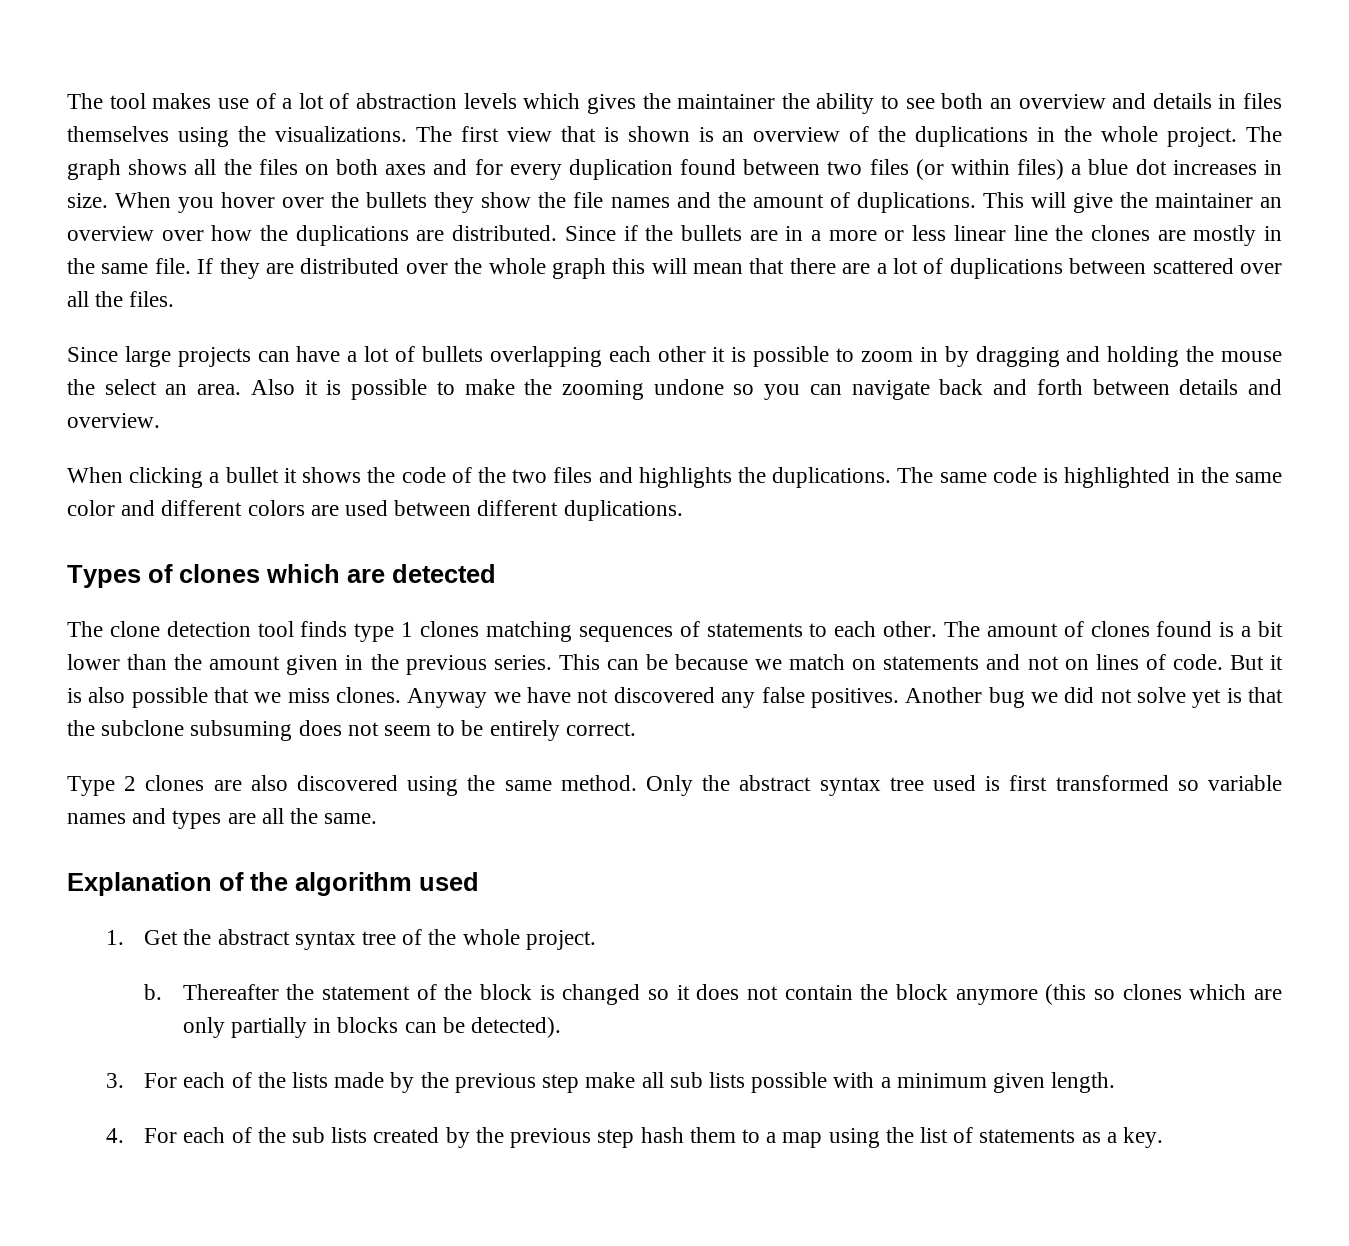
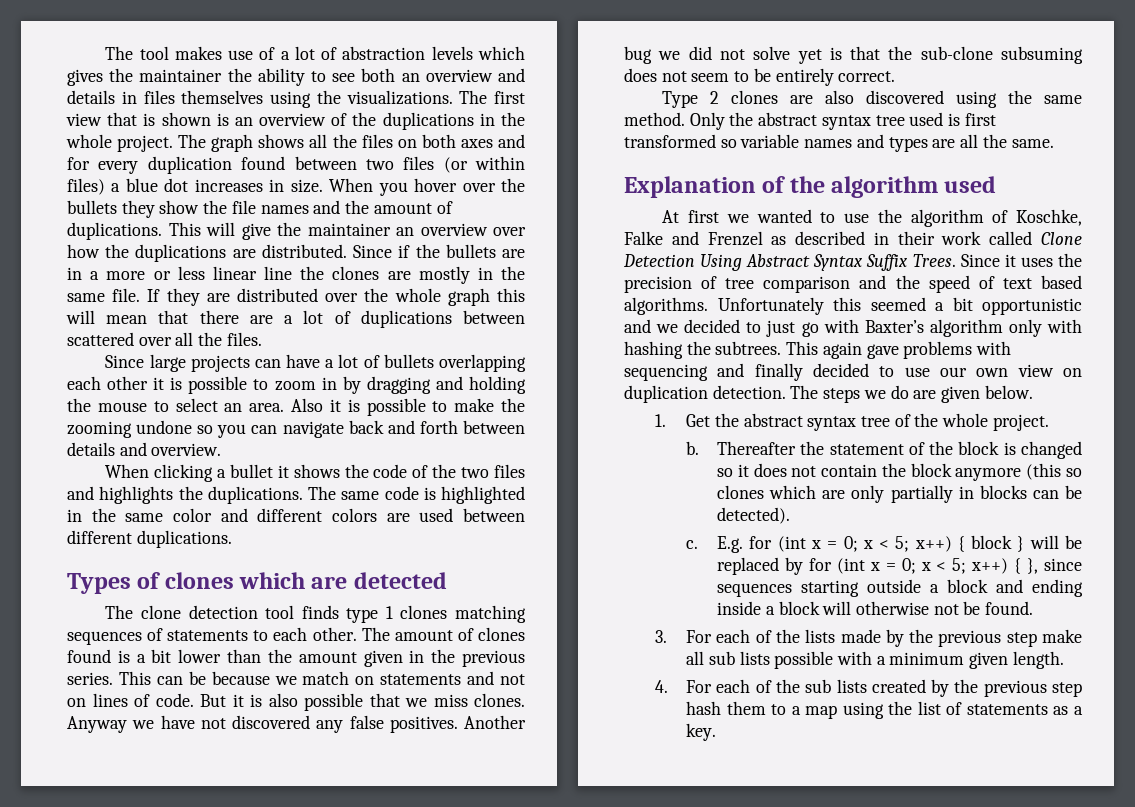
[67,379,95,395] the -> [153,401,169,412] to
[101,720,185,736] subclone -> [920,46,993,60] sub-clone
(479, 881) none -> [662,209,1082,227] [624,231,1082,246] [623,253,1082,271] [624,275,1082,293] [624,297,1082,315] [624,319,1082,337] [624,341,1012,359] [624,363,1082,381] [624,385,1033,403] // At first we wanted to use the algorithm of Koschke, Falke and Frenzel as described in their work called Clone Detection Using Abstract Syntax Suffix Trees. Since it uses the precision of tree comparison and the speed of text based algorithms. Unfortunately this seemed a bit opportunistic and we decided to just go with Baxter’s algorithm only with hashing the subtrees. This again gave problems with sequencing and finally decided to use our own view on duplication detection. The steps we do are given below.
(562, 1027) none -> [686,535,1082,553] [717,557,1082,575] [717,579,1083,597] [717,601,1034,615] // c. E.g. for (int x = 0; x < 5; x++) { block } will be replaced by for (int x = 0; x < 5; x++) { }, since sequences starting outside a block and ending inside a block will otherwise not be found.

